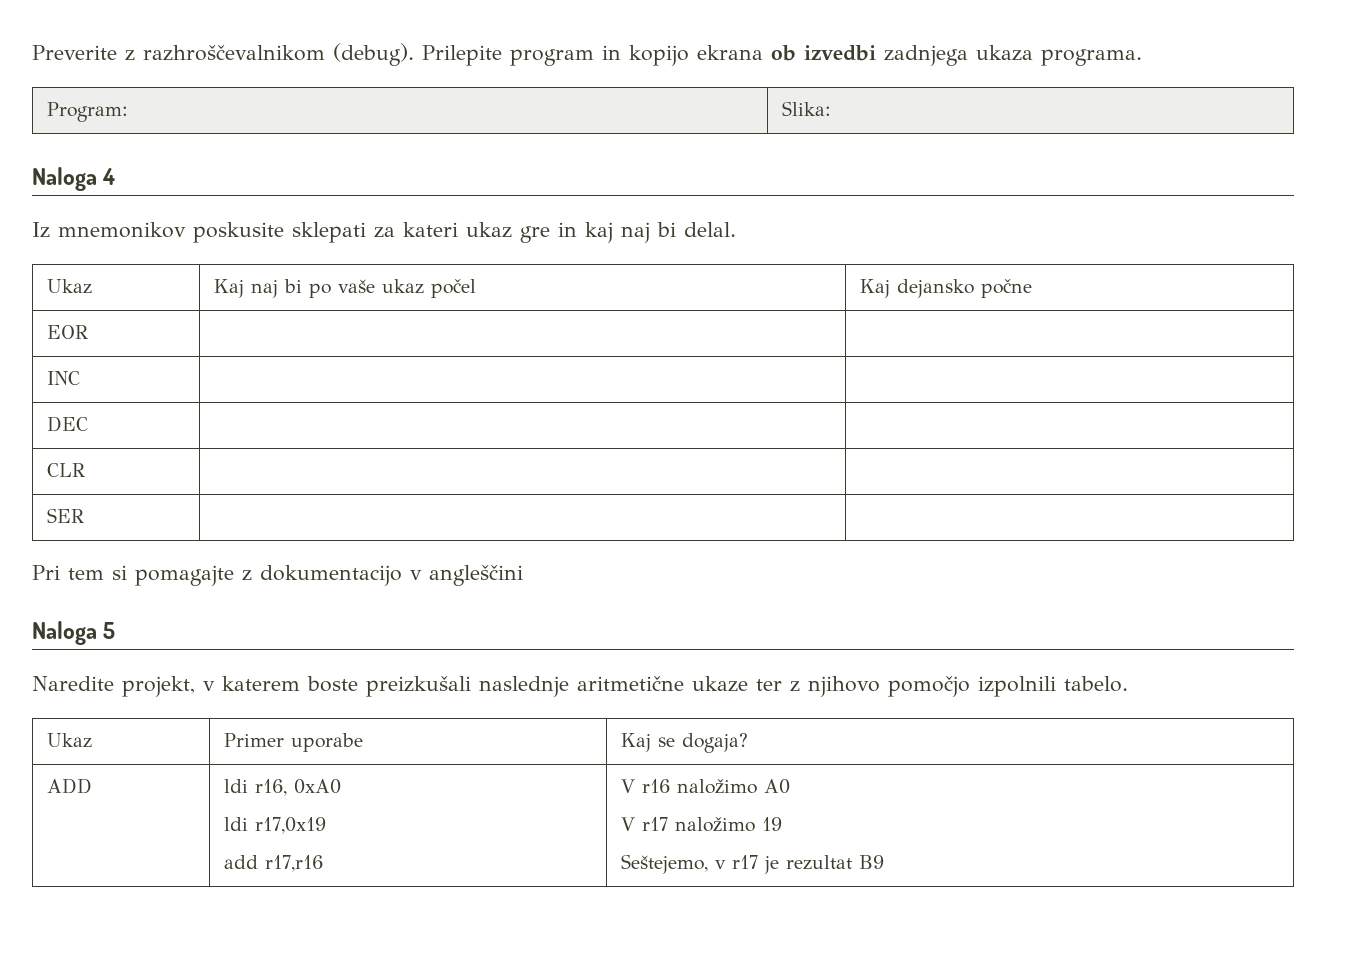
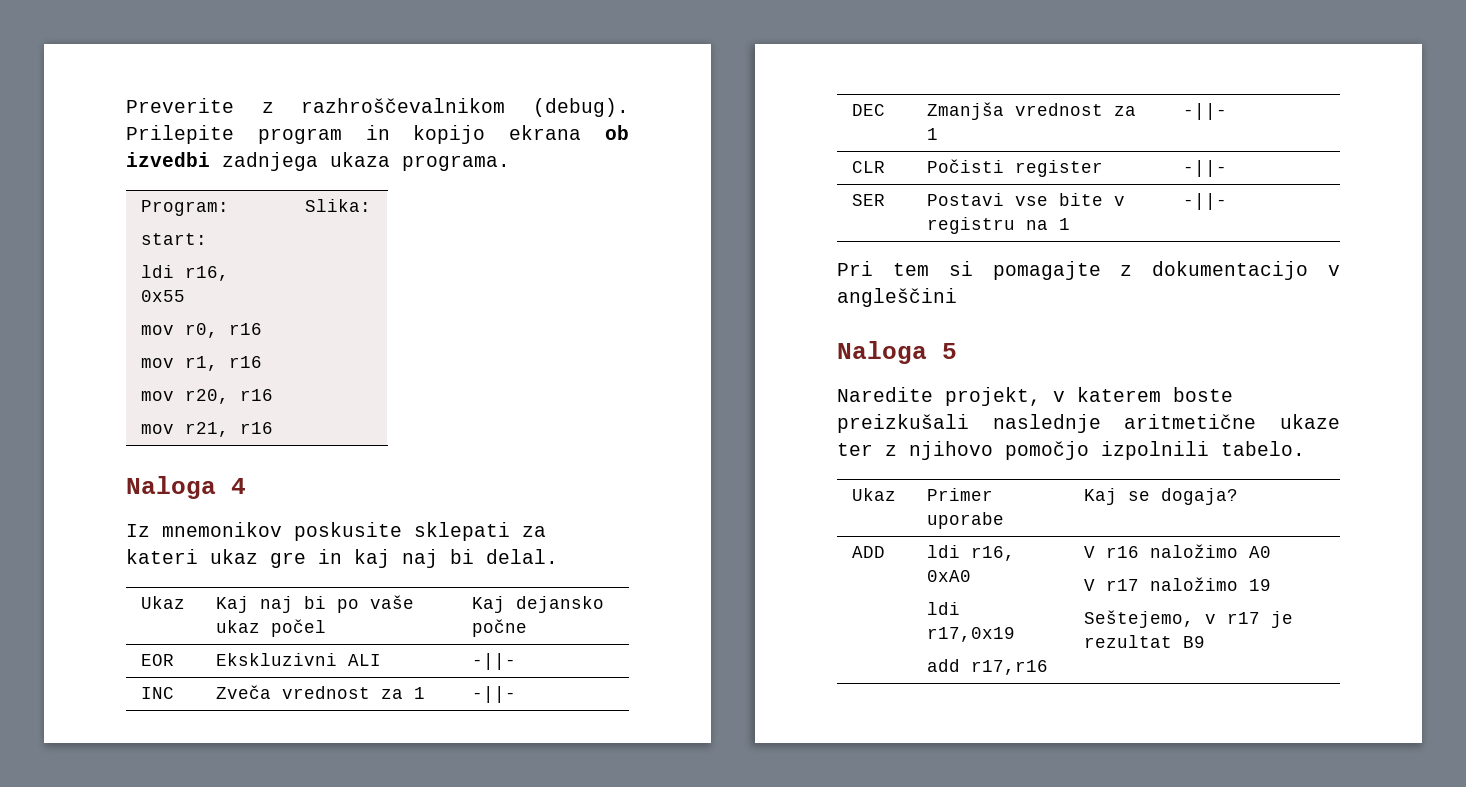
(128, 112) none -> [141,233,208,245] [141,265,230,281] [141,290,186,302] [141,323,263,338] [141,356,263,371] [141,389,274,404] [141,422,274,437] // start: // ldi r16, 0x55 // mov r0, r16 // mov r1, r16 // mov r20, r16 // mov r21, r16
[46,371,80,385] [46,416,88,432] [46,463,85,477] [46,508,84,523] | // INC | | // DEC | | // CLR | | // SER | | -> [216,653,382,666] [472,653,517,670] [141,687,175,699] [216,685,426,699] [472,686,517,703] [852,104,886,116] [927,102,1137,120] [927,128,939,140] [1183,103,1228,120] [852,161,886,173] [927,159,1104,177] [1183,160,1228,177] [852,194,886,206] [927,193,1126,206] [927,217,1071,234] [1183,193,1228,210] Ekskluzivni ALI | -||- // INC | Zveča vrednost za 1 | -||- // DEC | Zmanjša vrednost za 1 | -||- // CLR | Počisti register | -||- // SER | Postavi vse bite v registru na 1 | -||-

